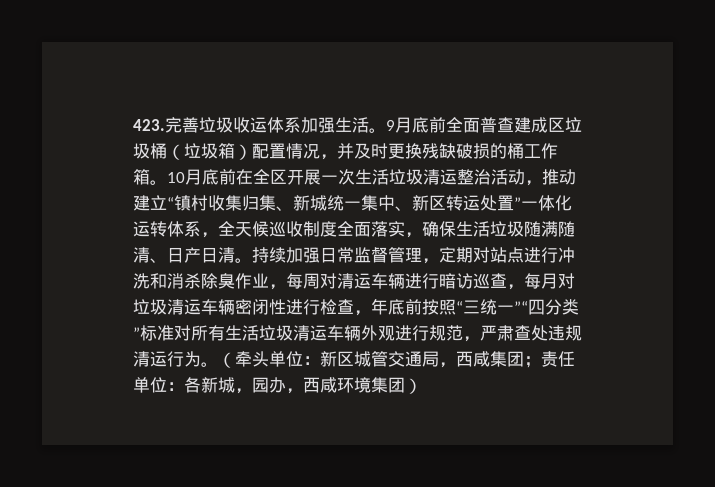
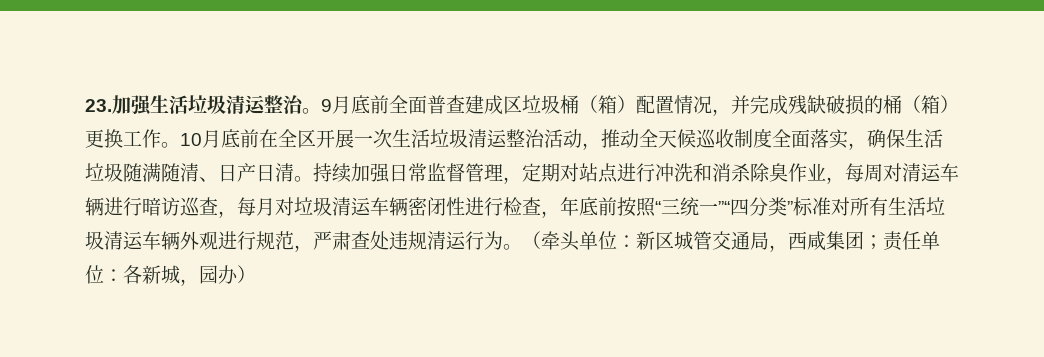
[133,117,369,133] 423.完善垃圾收运体系加强生活 -> [85,95,304,116] 23.加强生活垃圾清运整治
[184,143,218,159] 垃圾 -> (598, 104) none
[354,143,422,159] 及时更换 -> [750,95,788,115] 完成
[524,143,558,159] [133,169,150,185] 工作箱 -> [902,95,959,114] [85,129,161,148] （箱）更换工作
[133,195,572,211] [133,221,218,238] 建立“镇村收集归集、新城统一集中、新区转运处置”一体化运转体系， -> (639, 138) none
[286,377,405,394] ，西咸环境集团 -> (238, 274) none

